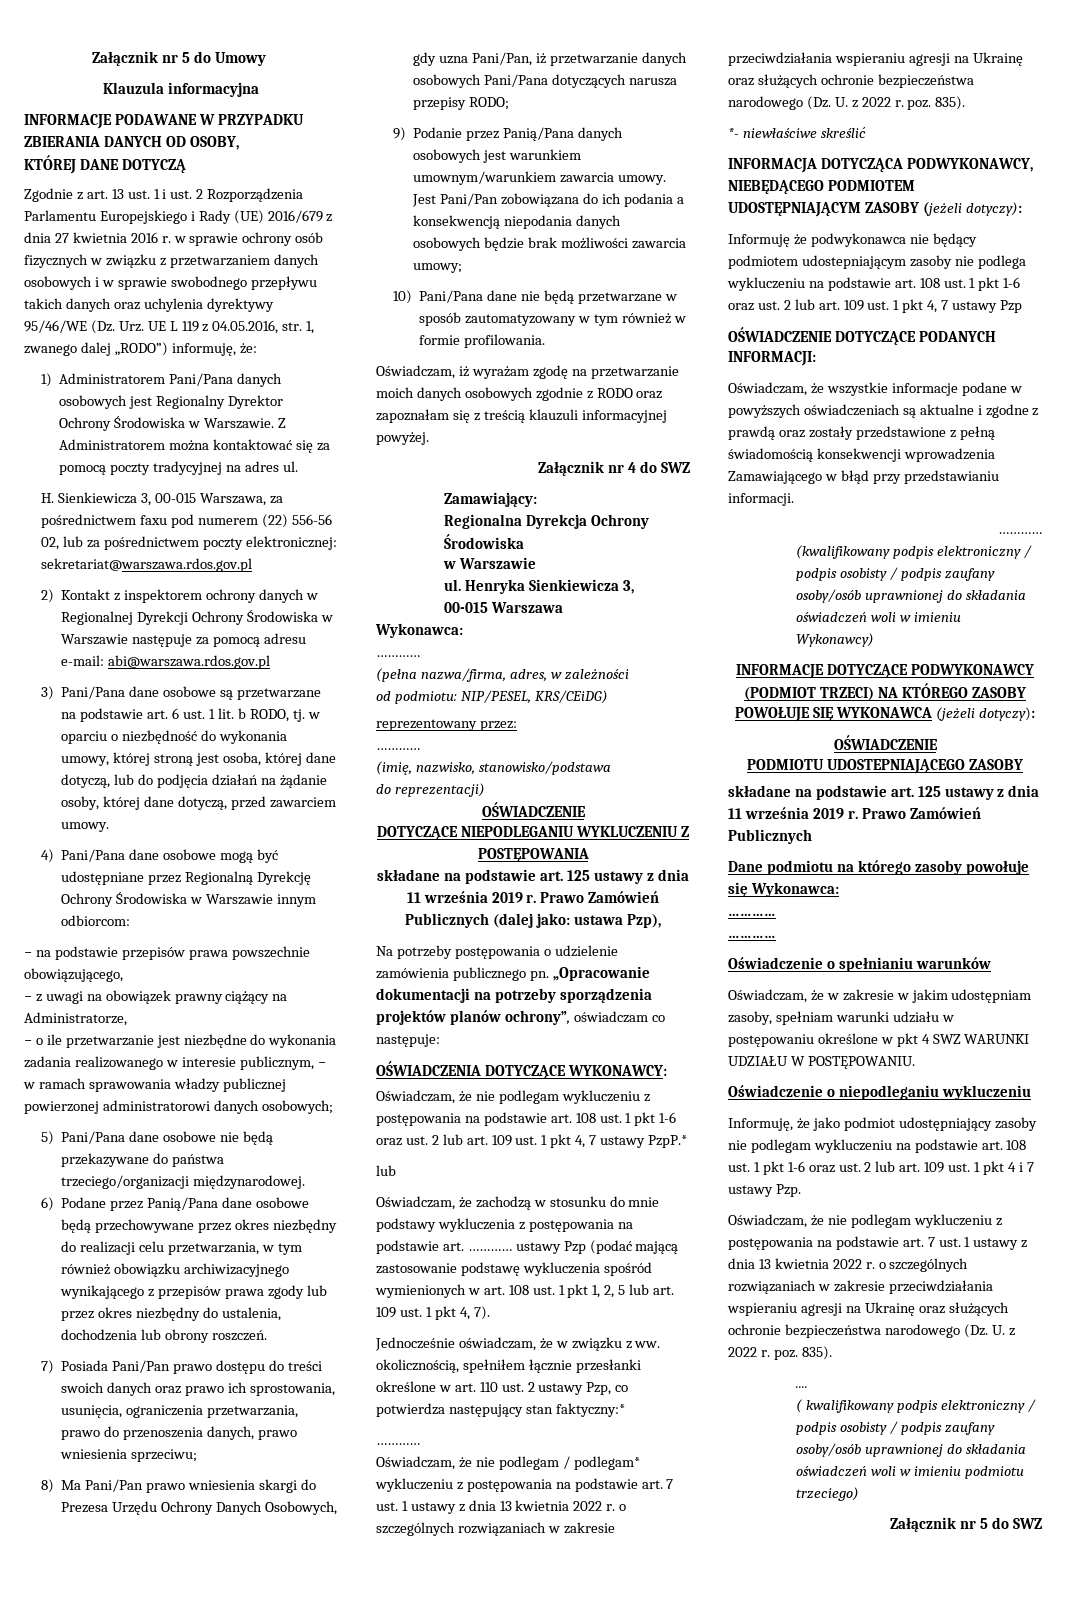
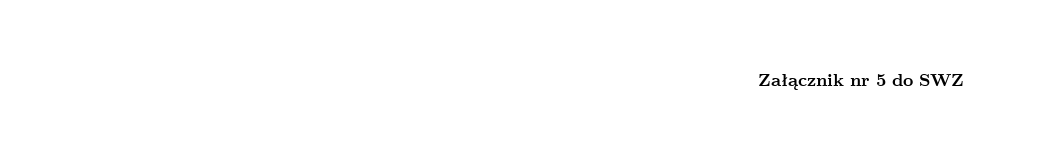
[92,51,267,66] [103,82,259,97] [24,114,304,129] [24,136,239,150] [24,155,186,174] [24,188,304,202] [24,210,333,224] [24,232,324,246] [24,254,319,268] [24,276,317,290] [24,298,274,312] [24,320,315,334] [24,342,257,356] [41,373,283,387] [59,395,284,409] [59,416,287,431] [59,439,331,453] [59,461,298,475] [41,492,283,506] [41,514,332,528] [41,536,337,550] [41,558,253,572] [41,589,318,603] [61,610,334,625] [61,633,307,647] [61,655,271,669] [41,686,322,700] [61,708,320,722] [61,730,288,744] [61,752,336,766] [61,774,327,788] [61,796,336,810] [61,822,110,832] [41,849,279,863] [61,871,312,885] [61,892,317,907] [61,915,131,926] [24,946,310,960] [24,968,123,982] [24,990,288,1004] [24,1012,127,1026] [24,1034,337,1048] [24,1056,326,1070] [23,1078,286,1092] [24,1100,333,1114] [41,1131,274,1145] [61,1153,225,1167] [61,1175,306,1189] [41,1197,310,1211] [61,1219,338,1233] [61,1241,302,1255] [61,1263,290,1277] [60,1285,327,1299] [61,1307,282,1321] [61,1329,268,1343] [41,1360,322,1374] [61,1382,335,1396] [61,1405,299,1418] [61,1426,298,1440] [60,1449,198,1462] [41,1479,316,1493] [61,1501,338,1515] [413,52,687,66] [413,74,678,88] [413,97,510,110] [393,127,624,141] [413,149,582,163] [413,171,667,185] [412,193,684,207] [413,215,622,229] [413,237,687,251] [413,263,463,273] [393,290,677,304] [419,312,686,326] [419,334,546,348] [376,365,679,379] [376,387,663,401] [376,409,667,423] [376,432,429,445] [538,461,690,476] [444,492,538,507] [444,514,650,529] [444,534,525,549] [443,557,537,569] [444,579,635,594] [444,602,564,613] [375,623,463,638] [376,655,420,657] [376,668,629,682] [376,690,608,704] [376,719,517,731] [376,748,420,750] [376,761,611,775] [376,783,485,797] [481,802,586,817] [377,826,689,840] [477,848,589,862] [377,869,689,884] [406,891,660,903] [405,913,661,928] [376,945,618,959] [376,966,650,981] [376,988,652,1003] [376,1010,665,1025] [376,1034,440,1047] [376,1061,667,1079] [376,1090,650,1104] [376,1112,677,1126] [376,1134,687,1148] [376,1165,396,1176] [376,1196,660,1210] [376,1218,633,1232] [376,1240,679,1254] [376,1262,652,1276] [375,1284,675,1298] [376,1306,490,1320] [375,1337,661,1351] [376,1359,641,1373] [376,1381,629,1395] [376,1403,625,1417] [376,1443,420,1445] [376,1456,640,1470] [375,1478,674,1492] [376,1500,627,1514] [376,1522,615,1536] [728,52,1023,66] [728,74,974,88] [728,96,966,110] [728,127,866,138] [728,158,1033,173] [728,180,915,194] [728,202,1022,217] [728,233,977,247] [728,255,1026,269] [727,277,1021,291] [728,299,1022,313] [728,327,996,345] [728,351,816,366] [728,382,1022,396] [728,404,1039,418] [728,426,995,440] [728,448,995,462] [728,470,999,484] [728,493,794,506] [998,532,1042,534] [796,545,1033,559] [796,567,996,581] [796,589,1027,603] [796,612,962,623] [796,633,875,647] [736,664,1034,679] [744,683,1026,701] [735,707,1035,722] [833,735,938,750] [747,759,1023,774] [728,785,1040,800] [728,807,981,819] [728,829,812,844] [728,860,1029,875] [728,882,839,897] [728,913,776,916] [728,935,776,938] [728,957,991,972] [728,989,1032,1003] [728,1011,954,1025] [728,1033,1030,1047] [728,1056,915,1069] [728,1085,1031,1100] [728,1117,1037,1131] [728,1139,1027,1153] [728,1161,1034,1175] [728,1184,801,1197] [728,1214,1002,1228] [728,1236,1028,1250] [728,1258,969,1272] [728,1280,993,1294] [727,1302,1009,1316] [728,1324,1015,1338] [728,1346,832,1360] [796,1386,809,1388] [796,1399,1037,1413] [796,1421,996,1435] [796,1443,1027,1457] [796,1466,1025,1479] [796,1487,860,1501] [890,1517,1010,1532] Załącznik nr 5 do Umowy // Klauzula informacyjna // INFORMACJE PODAWANE W PRZYPADKU ZBIERANIA DANYCH OD OSOBY, // KTÓREJ DANE DOTYCZĄ // Zgodnie z art. 13 ust. 1 i ust. 2 Rozporządzenia Parlamentu Europejskiego i Rady (UE) 2016/679 z dnia 27 kwietnia 2016 r. w sprawie ochrony osób fizycznych w związku z przetwarzaniem danych osobowych i w sprawie swobodnego przepływu takich danych oraz uchylenia dyrektywy 95/46/WE (Dz. Urz. UE L 119 z 04.05.2016, str. 1, zwanego dalej „RODO”) informuję, że: // 1) Administratorem Pani/Pana danych osobowych jest Regionalny Dyrektor Ochrony Środowiska w Warszawie. Z Administratorem można kontaktować się za pomocą poczty tradycyjnej na adres ul. // H. Sienkiewicza 3, 00-015 Warszawa, za pośrednictwem faxu pod numerem (22) 556-56 02, lub za pośrednictwem poczty elektronicznej: sekretariat@warszawa.rdos.gov.pl // 2) Kontakt z inspektorem ochrony danych w Regionalnej Dyrekcji Ochrony Środowiska w Warszawie następuje za pomocą adresu e-mail: abi@warszawa.rdos.gov.pl // 3) Pani/Pana dane osobowe są przetwarzane na podstawie art. 6 ust. 1 lit. b RODO, tj. w oparciu o niezbędność do wykonania umowy, której stroną jest osoba, której dane dotyczą, lub do podjęcia działań na żądanie osoby, której dane dotyczą, przed zawarciem umowy. // 4) Pani/Pana dane osobowe mogą być udostępniane przez Regionalną Dyrekcję Ochrony Środowiska w Warszawie innym odbiorcom: // − na podstawie przepisów prawa powszechnie obowiązującego, // − z uwagi na obowiązek prawny ciążący na Administratorze, // − o ile przetwarzanie jest niezbędne do wykonania zadania realizowanego w interesie publicznym, − w ramach sprawowania władzy publicznej powierzonej administratorowi danych osobowych; // 5) Pani/Pana dane osobowe nie będą przekazywane do państwa trzeciego/organizacji międzynarodowej. // 6) Podane przez Panią/Pana dane osobowe będą przechowywane przez okres niezbędny do realizacji celu przetwarzania, w tym również obowiązku archiwizacyjnego wynikającego z przepisów prawa zgody lub przez okres niezbędny do ustalenia, dochodzenia lub obrony roszczeń. // 7) Posiada Pani/Pan prawo dostępu do treści swoich danych oraz prawo ich sprostowania, usunięcia, ograniczenia przetwarzania, prawo do przenoszenia danych, prawo wniesienia sprzeciwu; // 8) Ma Pani/Pan prawo wniesienia skargi do Prezesa Urzędu Ochrony Danych Osobowych, gdy uzna Pani/Pan, iż przetwarzanie danych osobowych Pani/Pana dotyczących narusza przepisy RODO; // 9) Podanie przez Panią/Pana danych osobowych jest warunkiem umownym/warunkiem zawarcia umowy. Jest Pani/Pan zobowiązana do ich podania a konsekwencją niepodania danych osobowych będzie brak możliwości zawarcia umowy; // 10) Pani/Pana dane nie będą przetwarzane w sposób zautomatyzowany w tym również w formie profilowania. // Oświadczam, iż wyrażam zgodę na przetwarzanie moich danych osobowych zgodnie z RODO oraz zapoznałam się z treścią klauzuli informacyjnej powyżej. // Załącznik nr 4 do SWZ // Zamawiający: // Regionalna Dyrekcja Ochrony Środowiska // w Warszawie // ul. Henryka Sienkiewicza 3, // 00-015 Warszawa // Wykonawca: // ………… // (pełna nazwa/firma, adres, w zależności // od podmiotu: NIP/PESEL, KRS/CEiDG) // reprezentowany przez: // ………… // (imię, nazwisko, stanowisko/podstawa // do reprezentacji) // OŚWIADCZENIE // DOTYCZĄCE NIEPODLEGANIU WYKLUCZENIU Z POSTĘPOWANIA // składane na podstawie art. 125 ustawy z dnia 11 września 2019 r. Prawo Zamówień Publicznych (dalej jako: ustawa Pzp), // Na potrzeby postępowania o udzielenie zamówienia publicznego pn. „Opracowanie dokumentacji na potrzeby sporządzenia projektów planów ochrony”, oświadczam co następuje: // OŚWIADCZENIA DOTYCZĄCE WYKONAWCY: // Oświadczam, że nie podlegam wykluczeniu z postępowania na podstawie art. 108 ust. 1 pkt 1-6 oraz ust. 2 lub art. 109 ust. 1 pkt 4, 7 ustawy PzpP.* // lub // Oświadczam, że zachodzą w stosunku do mnie podstawy wykluczenia z postępowania na podstawie art. ………… ustawy Pzp (podać mającą zastosowanie podstawę wykluczenia spośród wymienionych w art. 108 ust. 1 pkt 1, 2, 5 lub art. 109 ust. 1 pkt 4, 7). // Jednocześnie oświadczam, że w związku z ww. okolicznością, spełniłem łącznie przesłanki określone w art. 110 ust. 2 ustawy Pzp, co potwierdza następujący stan faktyczny:* // ………… // Oświadczam, że nie podlegam / podlegam* wykluczeniu z postępowania na podstawie art. 7 ust. 1 ustawy z dnia 13 kwietnia 2022 r. o szczególnych rozwiązaniach w zakresie przeciwdziałania wspieraniu agresji na Ukrainę oraz służących ochronie bezpieczeństwa narodowego (Dz. U. z 2022 r. poz. 835). // *- niewłaściwe skreślić // INFORMACJA DOTYCZĄCA PODWYKONAWCY, NIEBĘDĄCEGO PODMIOTEM UDOSTĘPNIAJĄCYM ZASOBY (jeżeli dotyczy): // Informuję że podwykonawca nie będący podmiotem udostepniającym zasoby nie podlega wykluczeniu na podstawie art. 108 ust. 1 pkt 1-6 oraz ust. 2 lub art. 109 ust. 1 pkt 4, 7 ustawy Pzp // OŚWIADCZENIE DOTYCZĄCE PODANYCH INFORMACJI: // Oświadczam, że wszystkie informacje podane w powyższych oświadczeniach są aktualne i zgodne z prawdą oraz zostały przedstawione z pełną świadomością konsekwencji wprowadzenia Zamawiającego w błąd przy przedstawianiu informacji. // ………… // (kwalifikowany podpis elektroniczny / podpis osobisty / podpis zaufany osoby/osób uprawnionej do składania oświadczeń woli w imieniu Wykonawcy) // INFORMACJE DOTYCZĄCE PODWYKONAWCY (PODMIOT TRZECI) NA KTÓREGO ZASOBY POWOŁUJE SIĘ WYKONAWCA (jeżeli dotyczy): // OŚWIADCZENIE // PODMIOTU UDOSTEPNIAJĄCEGO ZASOBY // składane na podstawie art. 125 ustawy z dnia 11 września 2019 r. Prawo Zamówień Publicznych // Dane podmiotu na którego zasoby powołuje się Wykonawca: // ………… // ………… // Oświadczenie o spełnianiu warunków // Oświadczam, że w zakresie w jakim udostępniam zasoby, spełniam warunki udziału w postępowaniu określone w pkt 4 SWZ WARUNKI UDZIAŁU W POSTĘPOWANIU. // Oświadczenie o niepodleganiu wykluczeniu // Informuję, że jako podmiot udostępniający zasoby nie podlegam wykluczeniu na podstawie art. 108 ust. 1 pkt 1-6 oraz ust. 2 lub art. 109 ust. 1 pkt 4 i 7 ustawy Pzp. // Oświadczam, że nie podlegam wykluczeniu z postępowania na podstawie art. 7 ust. 1 ustawy z dnia 13 kwietnia 2022 r. o szczególnych rozwiązaniach w zakresie przeciwdziałania wspieraniu agresji na Ukrainę oraz służących ochronie bezpieczeństwa narodowego (Dz. U. z 2022 r. poz. 835). // .... // ( kwalifikowany podpis elektroniczny / podpis osobisty / podpis zaufany osoby/osób uprawnionej do składania oświadczeń woli w imieniu podmiotu trzeciego) // Załącznik nr 5 do -> [758,74,913,90] Załącznik nr 5 do

